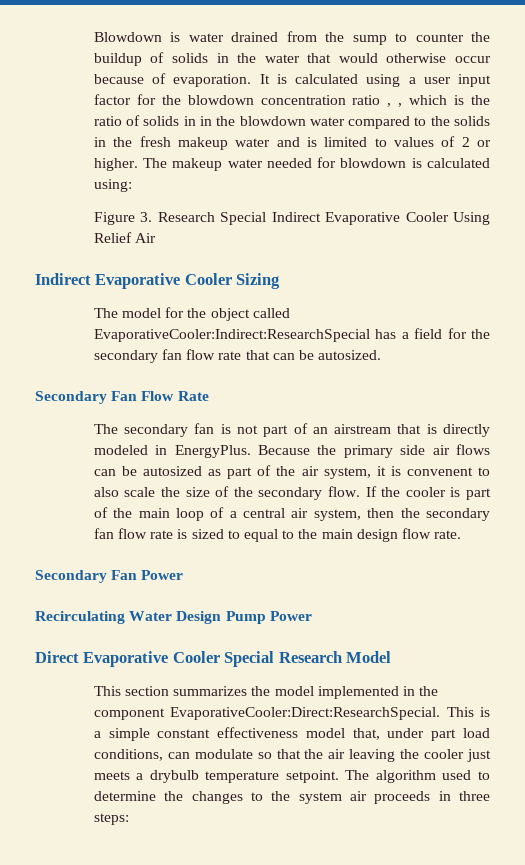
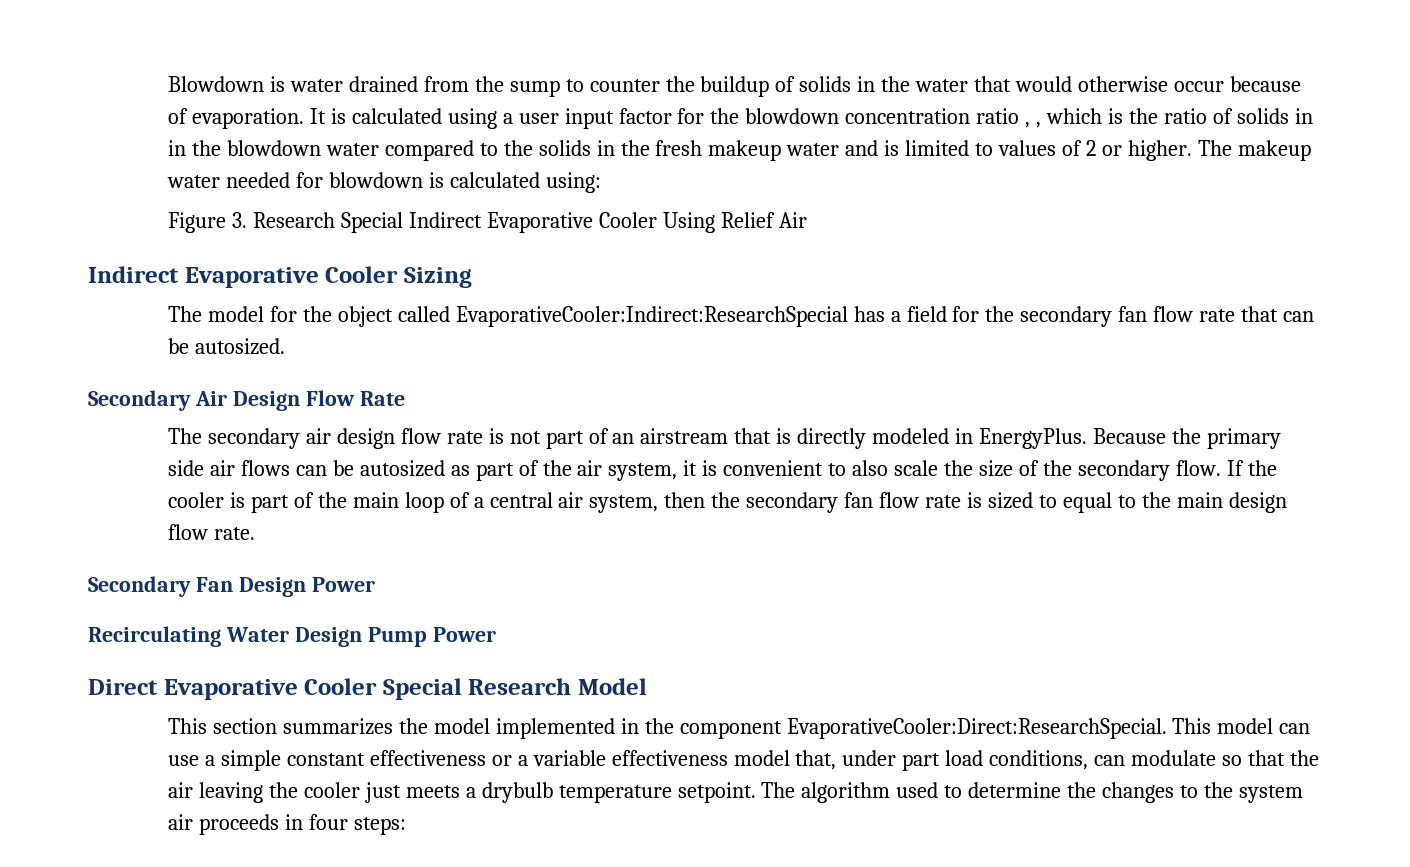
[111,391,138,401] Fan -> [194,391,300,411] Air Design
[194,423,215,434] fan -> [305,428,483,449] air design flow rate
[406,467,473,476] convenent -> [723,460,824,476] convenient
(138, 575) none -> [238,577,306,597] Design
[480,707,490,717] is -> [1217,718,1311,734] [168,755,200,766] model can use
(299, 732) none -> [491,750,728,766] or a variable effectiveness
[458,791,490,801] three -> [308,814,348,830] four

